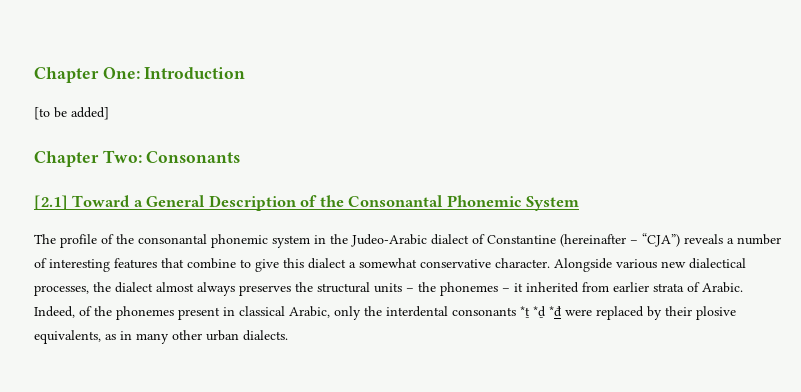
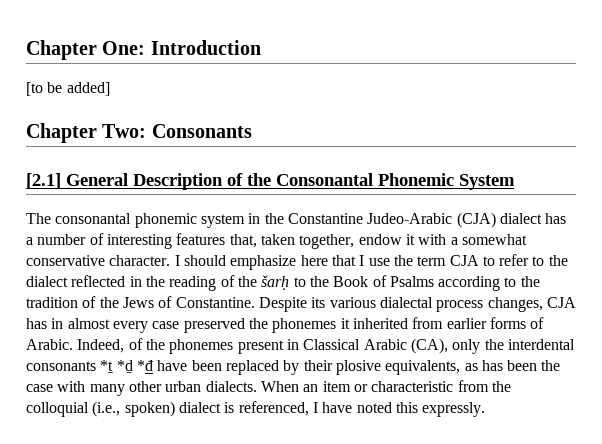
[72,195,143,207] Toward a -> (61, 181) none
[60,234,134,248] profile of the -> (51, 218) none
[351,233,723,247] Judeo-Arabic dialect of Constantine (hereinafter – “CJA”) reveals -> [287,212,567,228] Constantine Judeo-Arabic (CJA) dialect has
[161,258,746,272] [34,282,510,296] that combine to give this dialect a somewhat conservative character. Alongside various new dialectical processes, the dialect almost always preserves the structural units – the phonemes – -> [229,234,527,249] [26,254,568,270] [26,275,540,291] [26,296,576,312] [26,318,337,333] that, taken together, endow it with a somewhat conservative character. I should emphasize here that I use the term CJA to refer to the dialect reflected in the reading of the šarḥ to the Book of Psalms according to the tradition of the Jews of Constantine. Despite its various dialectal process changes, CJA has in almost every case preserved the phonemes
[653,283,684,292] strata -> [489,317,526,329] forms
[239,306,330,318] classical Arabic, -> [303,338,448,354] Classical Arabic (CA),
[565,309,592,316] were -> [157,360,222,371] have been
[120,330,288,344] in many other urban dialects. -> [481,360,561,371] [26,380,511,396] [26,401,486,417] has been the case with many other urban dialects. When an item or characteristic from the colloquial (i.e., spoken) dialect is referenced, I have noted this expressly.

